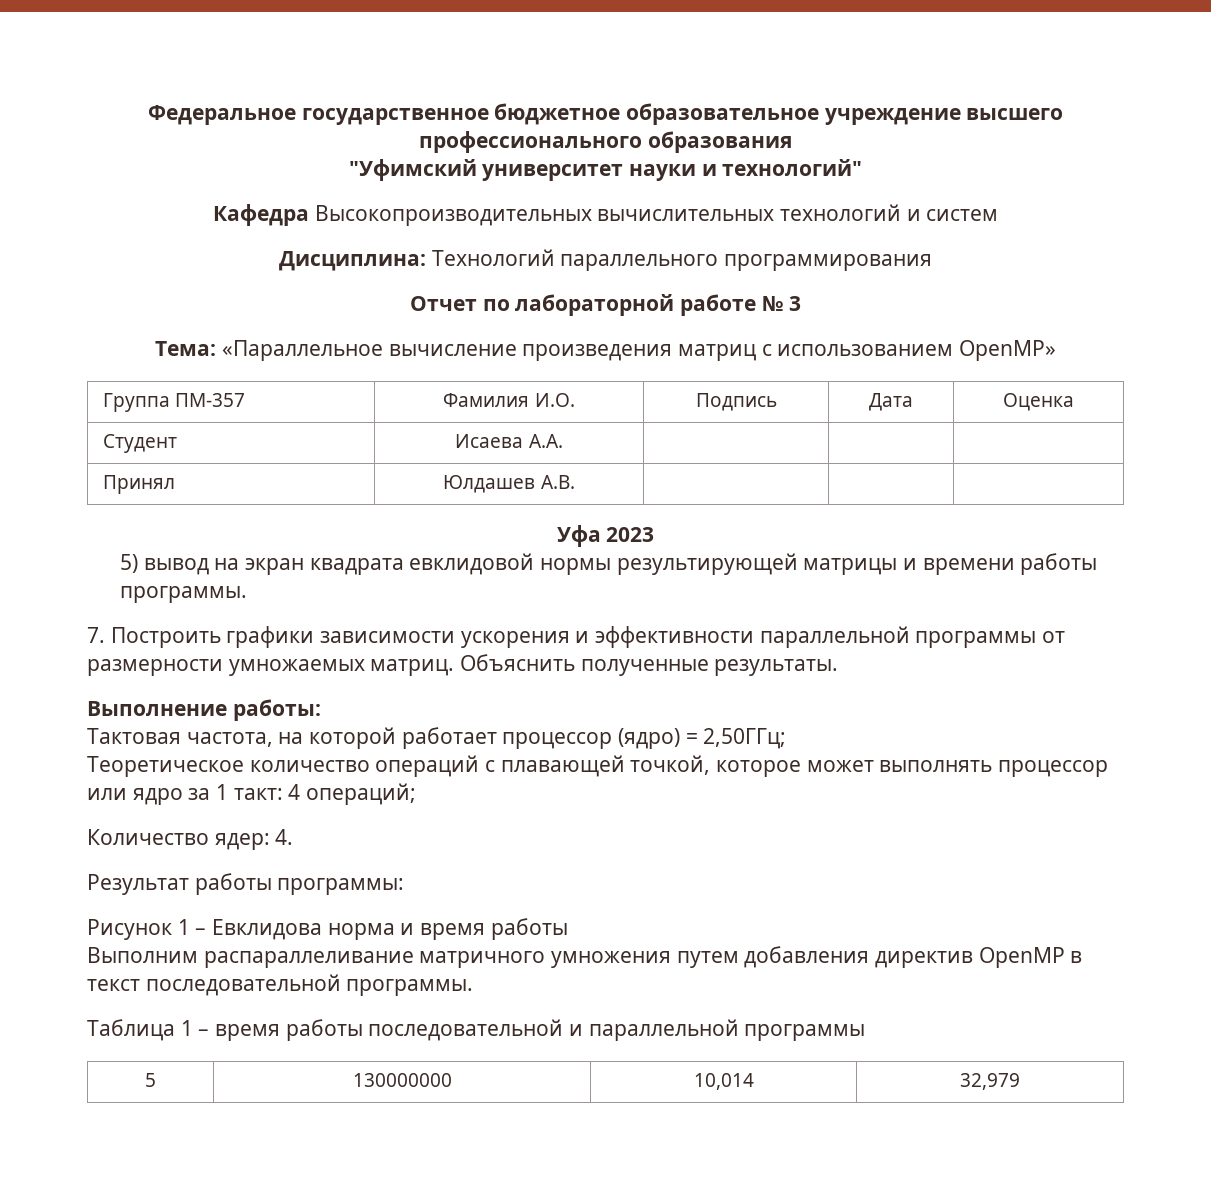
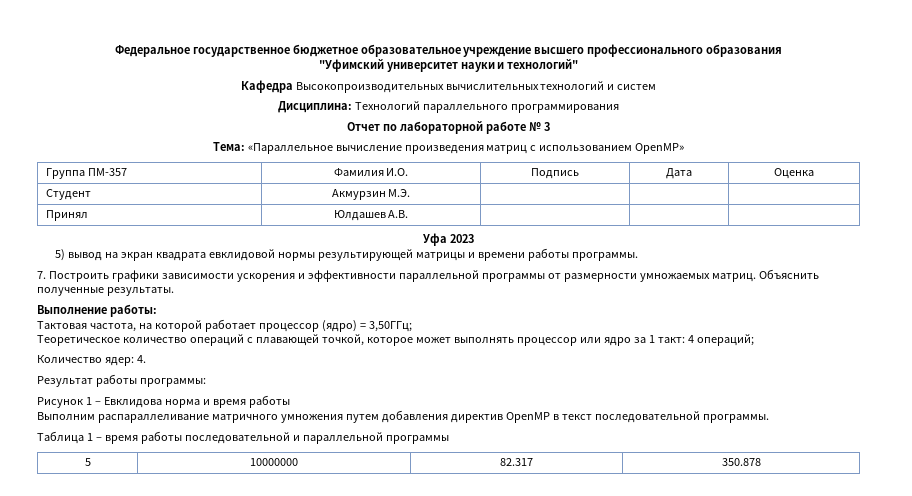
[455,434,563,448] Исаева А.А. -> [331,189,411,200] Акмурзин М.Э.
[703,728,787,749] 2,50ГГц; -> [368,321,412,332] 3,50ГГц;
[352,1073,452,1087] [693,1073,754,1090] [960,1073,1020,1090] 130000000 | 10,014 | 32,979 -> [250,458,298,466] [500,458,533,466] [721,458,761,466] 10000000 | 82.317 | 350.878

